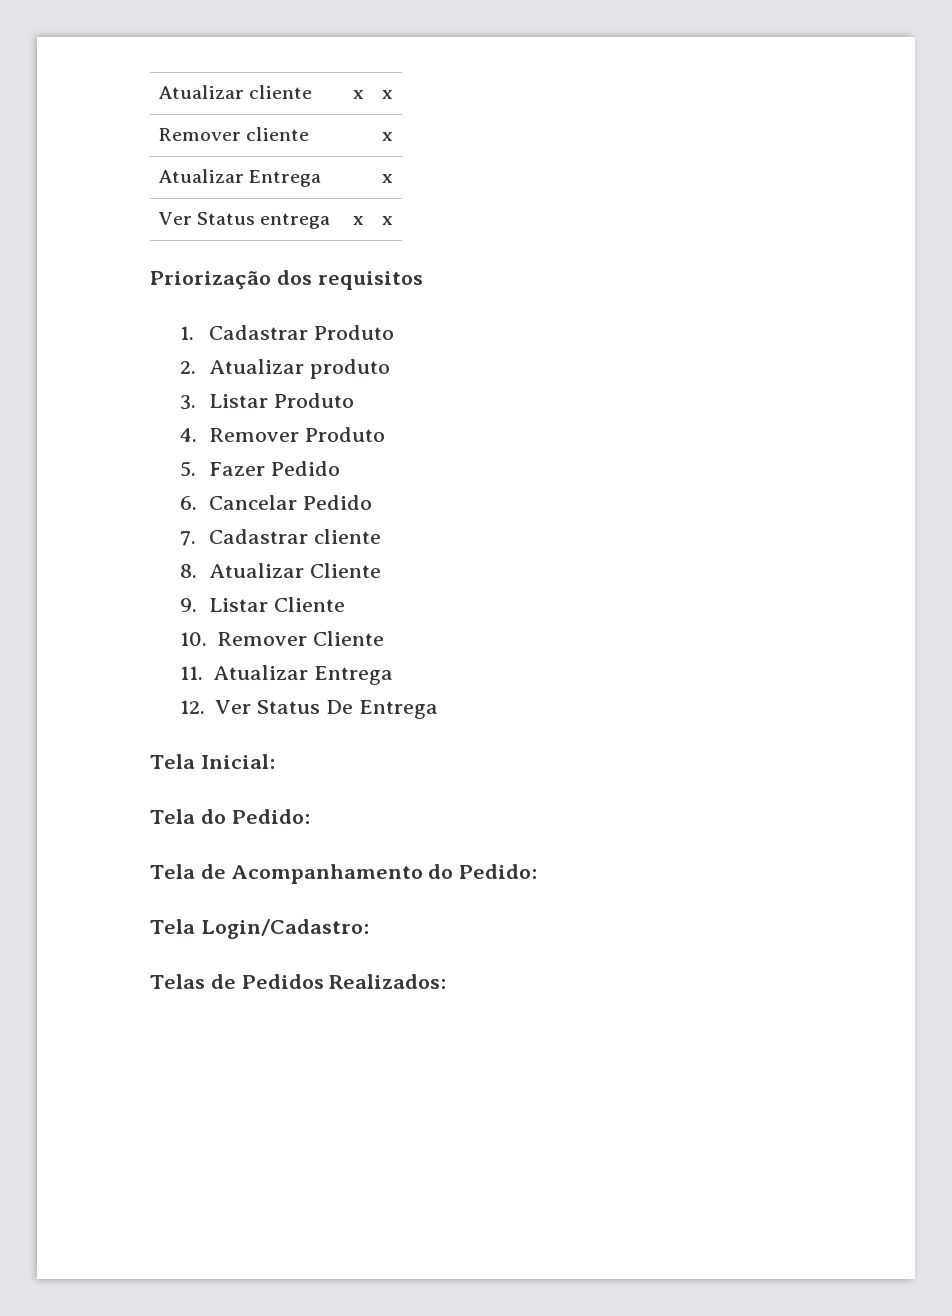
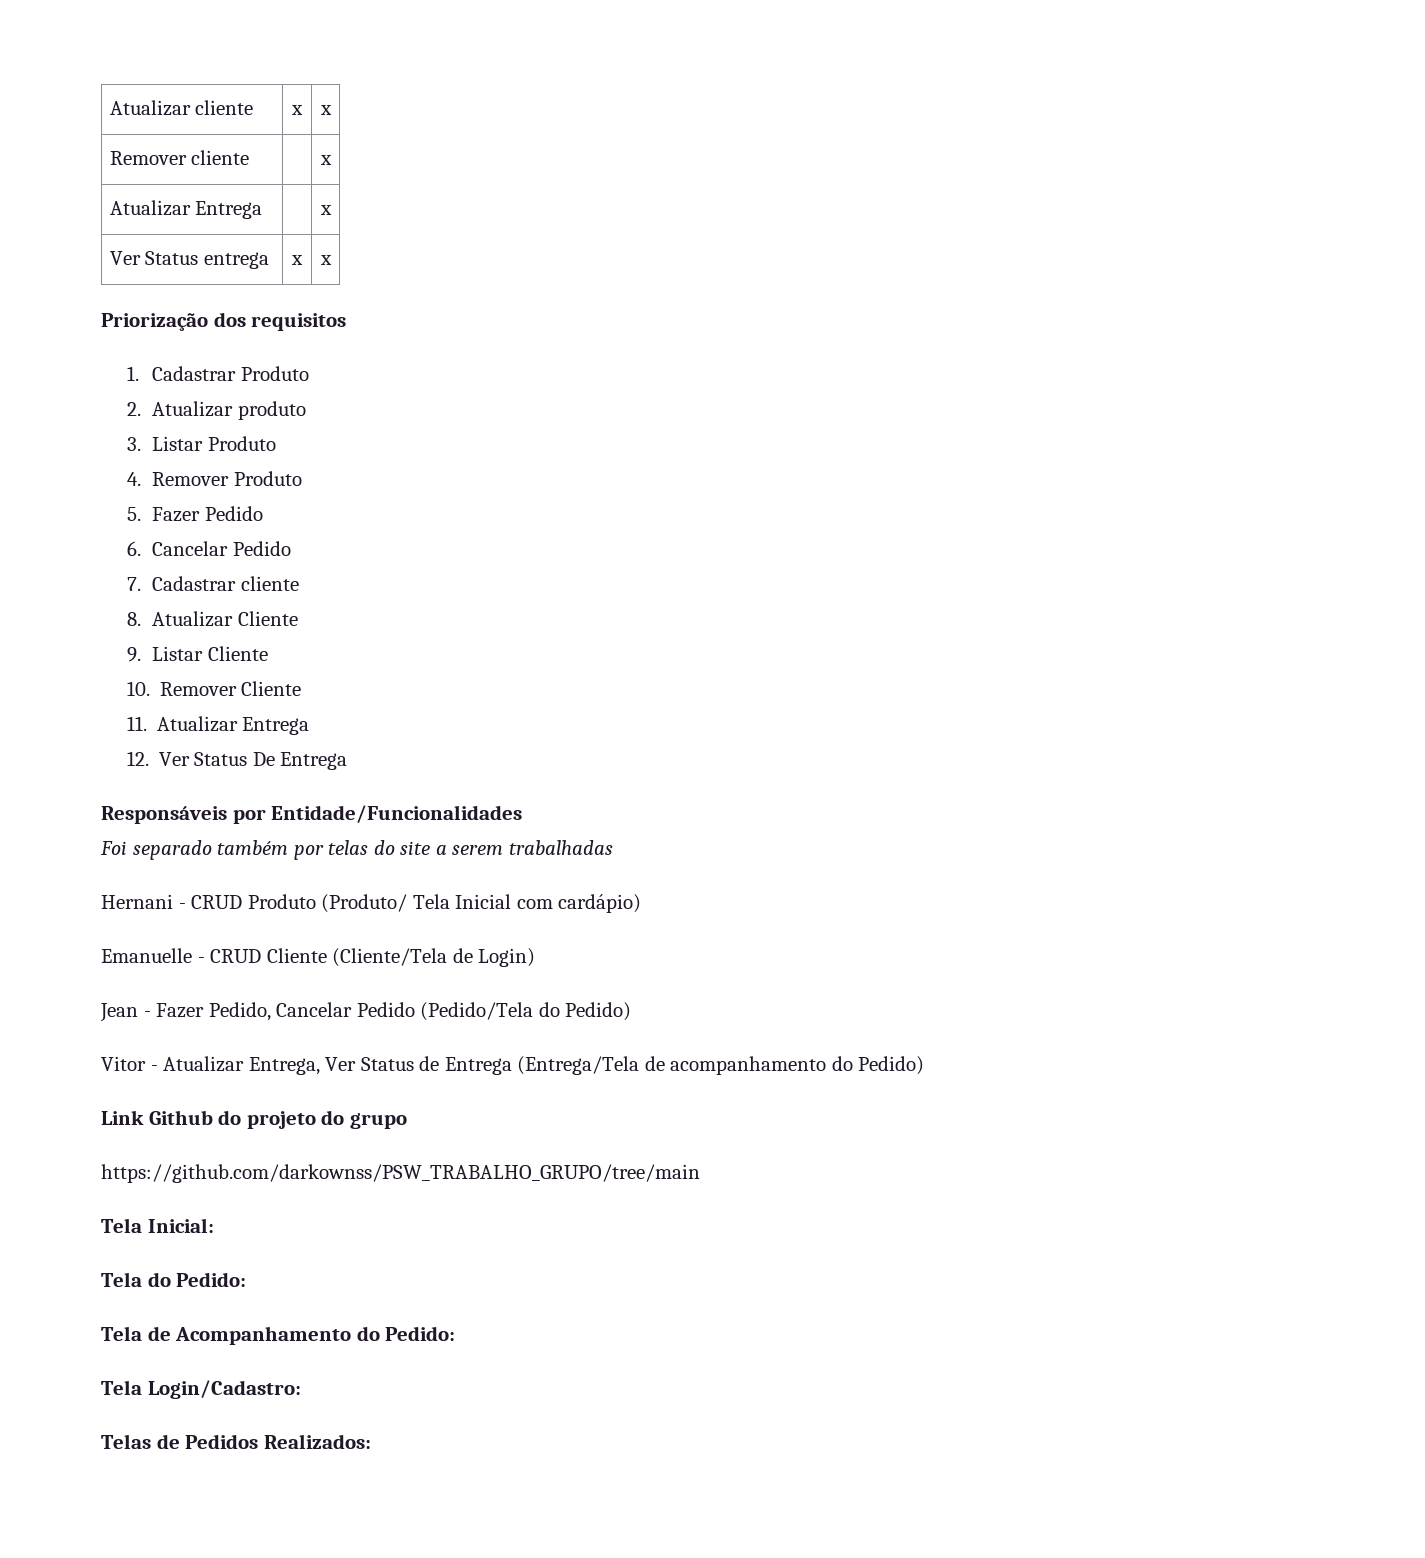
(438, 709) none -> [101,805,523,824] [100,840,613,860] [101,894,642,913] [101,948,536,967] [100,1002,632,1022] [101,1056,925,1075] [101,1110,407,1129] [101,1164,700,1183] // Responsáveis por Entidade/Funcionalidades // Foi separado também por telas do site a serem trabalhadas // Hernani - CRUD Produto (Produto/ Tela Inicial com cardápio) // Emanuelle - CRUD Cliente (Cliente/Tela de Login) // Jean - Fazer Pedido, Cancelar Pedido (Pedido/Tela do Pedido) // Vitor - Atualizar Entrega, Ver Status de Entrega (Entrega/Tela de acompanhamento do Pedido) // Link Github do projeto do grupo // https://github.com/darkownss/PSW_TRABALHO_GRUPO/tree/main

